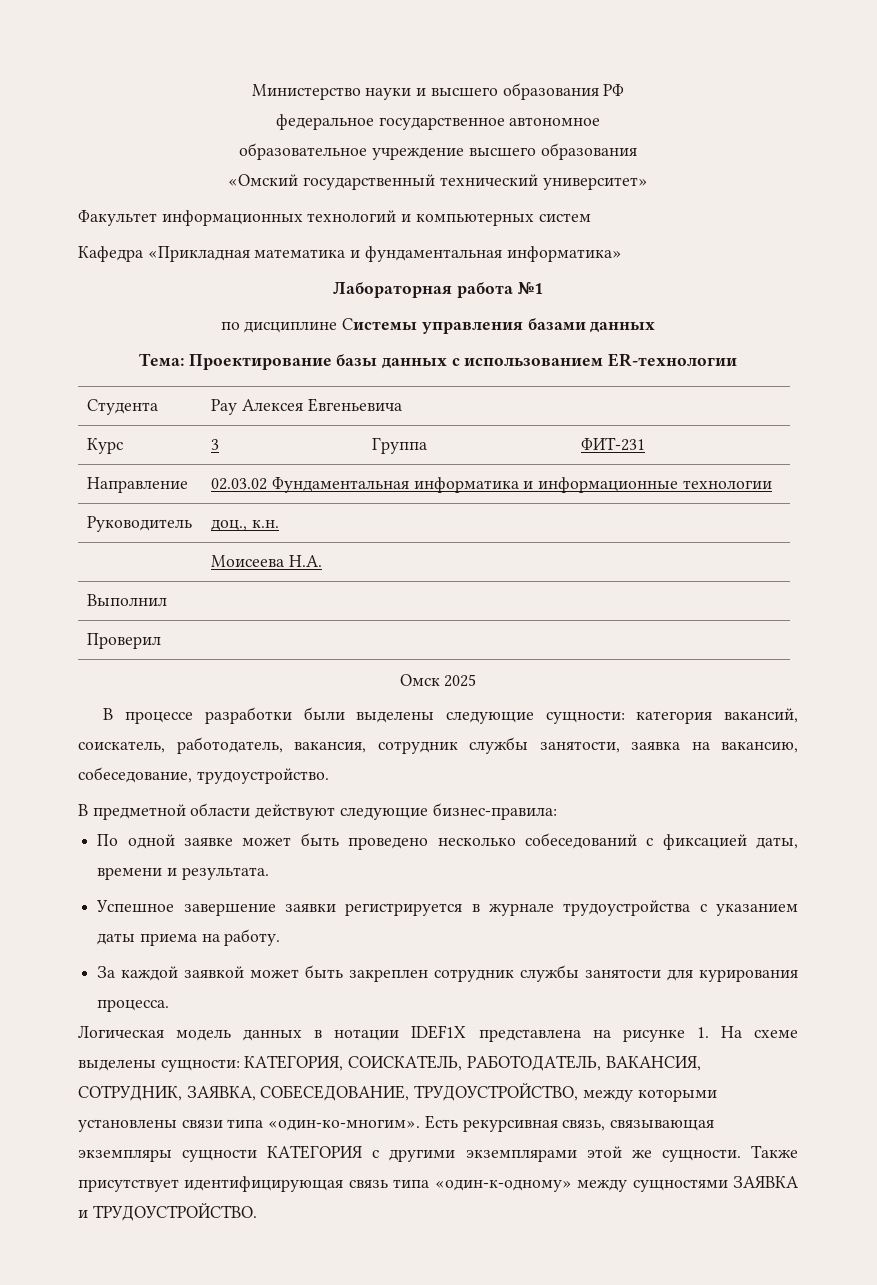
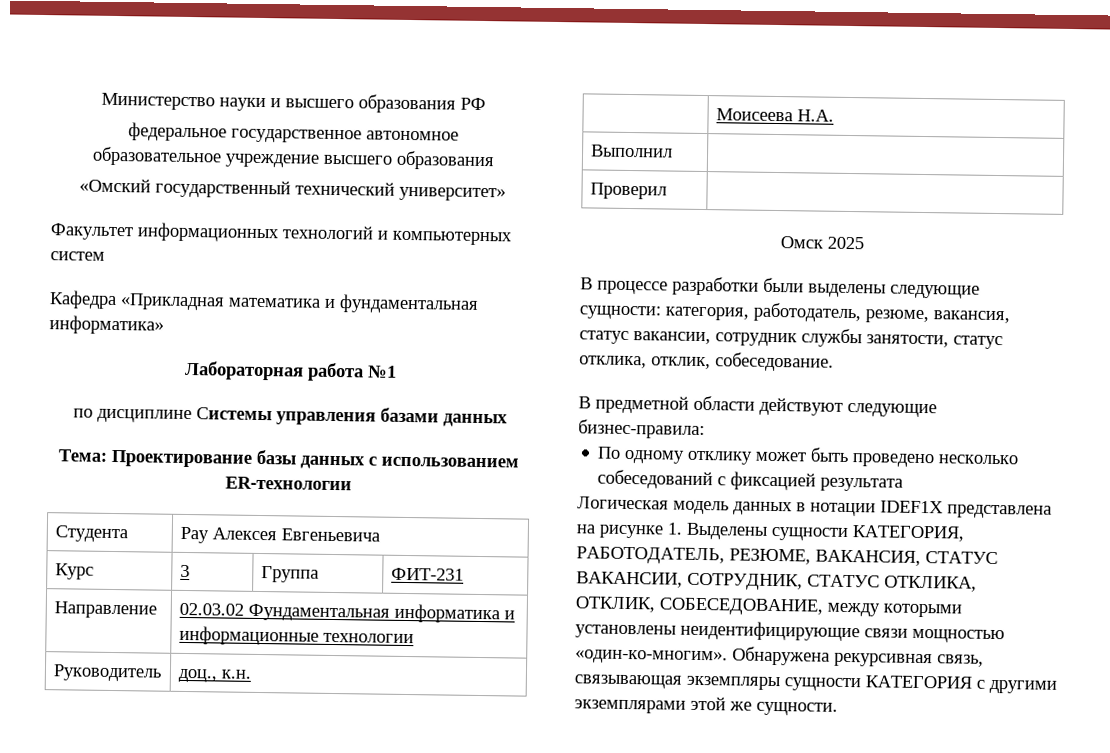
[636,708,798,724] [78,737,798,754] [78,767,329,784] категория вакансий, соискатель, работодатель, вакансия, сотрудник службы занятости, заявка на вакансию, собеседование, трудоустройство. -> [665,302,1010,324] [579,328,1003,350] [579,352,834,372] категория, работодатель, резюме, вакансия, статус вакансии, сотрудник службы занятости, статус отклика, отклик, собеседование.
[127,834,233,849] одной заявке -> [624,449,753,465] одному отклику
[756,837,798,849] [97,867,269,880] [96,900,798,916] [97,929,281,946] [97,965,799,982] [97,999,170,1012] даты, времени и результата. // Успешное завершение заявки регистрируется в журнале трудоустройства с указанием даты приема на работу. // За каждой заявкой может быть закреплен сотрудник службы занятости для курирования процесса. -> [820,477,904,492] результата
[720,1026,799,1038] [78,1055,701,1072] [78,1083,717,1102] [78,1115,458,1132] На схеме выделены сущности: КАТЕГОРИЯ, СОИСКАТЕЛЬ, РАБОТОДАТЕЛЬ, ВАКАНСИЯ, СОТРУДНИК, ЗАЯВКА, СОБЕСЕДОВАНИЕ, ТРУДОУСТРОЙСТВО, между которыми установлены связи типа «один-ко-многим». Есть -> [686,522,964,542] [576,546,998,566] [576,571,977,592] [575,596,962,618] [575,620,1005,644] [575,646,830,666] Выделены сущности КАТЕГОРИЯ, РАБОТОДАТЕЛЬ, РЕЗЮМЕ, ВАКАНСИЯ, СТАТУС ВАКАНСИИ, СОТРУДНИК, СТАТУС ОТКЛИКА, ОТКЛИК, СОБЕСЕДОВАНИЕ, между которыми установлены неидентифицирующие связи мощностью «один-ко-многим». Обнаружена
[750,1145,798,1158] [78,1175,800,1192] [78,1203,257,1221] Также присутствует идентифицирующая связь типа «один-к-одному» между сущностями ЗАЯВКА и ТРУДОУСТРОЙСТВО. -> (838, 708) none

